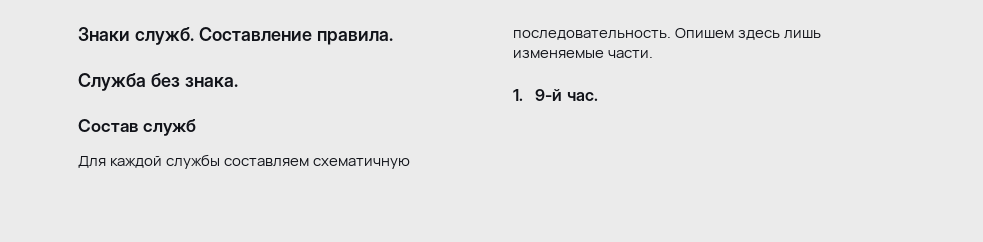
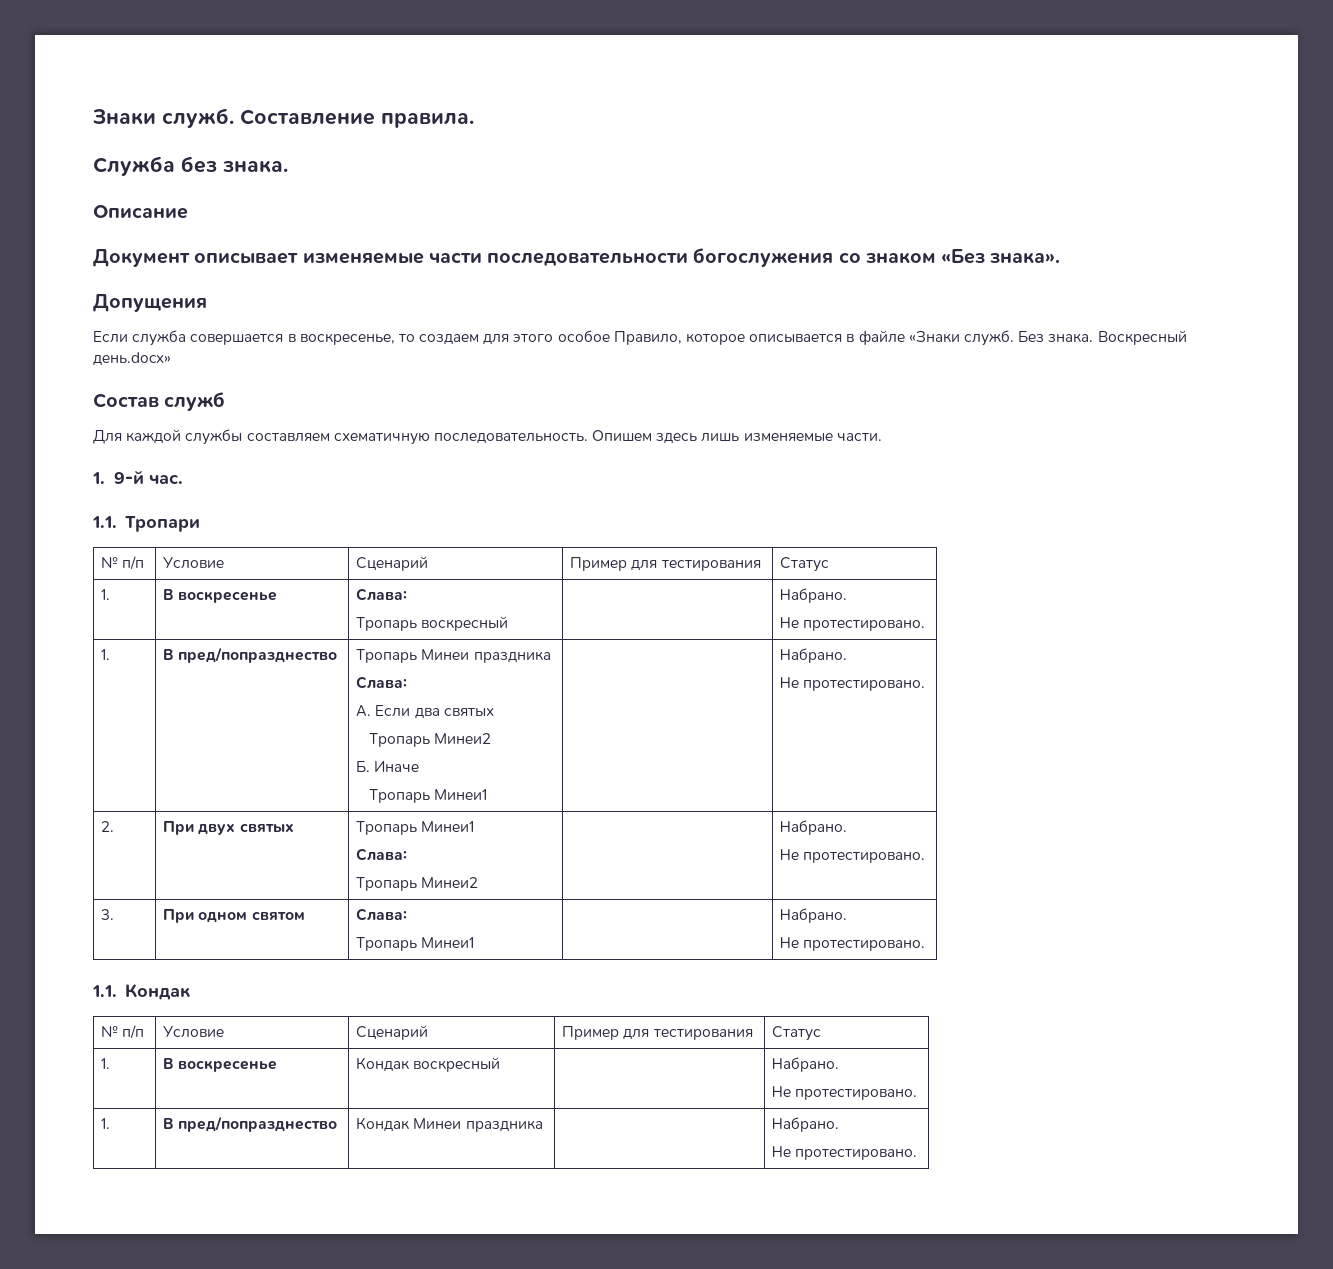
(238, 82) none -> [93,205,188,219] [93,248,1061,267] [93,294,207,312] [93,330,1187,346] [93,352,171,366] // Описание // Документ описывает изменяемые части последовательности богослужения со знаком «Без знака». // Допущения // Если служба совершается в воскресенье, то создаем для этого особое Правило, которое описывается в файле «Знаки служб. Без знака. Воскресный день.docx»
(598, 96) none -> [92,516,200,532] [101,556,145,570] [163,556,225,569] [356,556,429,571] [570,557,761,571] [780,557,830,572] [101,589,111,600] [163,589,278,603] [356,588,408,601] [356,616,509,631] [780,588,848,603] [780,617,926,631] [101,649,111,660] [163,647,338,663] [356,649,551,663] [356,676,408,689] [356,705,494,719] [368,733,491,747] [356,760,420,772] [368,789,487,803] [780,648,848,663] [780,677,926,691] [101,821,115,832] [163,821,294,835] [356,821,475,835] [356,848,408,861] [356,877,479,891] [780,820,848,835] [780,849,926,863] [101,909,115,920] [163,909,305,923] [356,908,408,921] [356,937,475,951] [780,908,848,923] [780,937,926,951] [92,983,191,1000] [101,1025,145,1039] [163,1025,225,1038] [356,1025,429,1040] [562,1026,753,1040] [772,1026,822,1041] [101,1058,111,1069] [163,1058,278,1072] [356,1057,501,1072] [772,1057,840,1072] [772,1086,918,1100] [101,1118,111,1129] [163,1116,338,1132] [356,1117,543,1132] [772,1117,840,1132] [772,1146,918,1160] // 1.1. Тропари // № п/п | Условие | Сценарий | Пример для тестирования | Статус // 1. | В воскресенье | Слава: // Тропарь воскресный | | Набрано. // Не протестировано. // 1. | В пред/попразднество | Тропарь Минеи праздника // Слава: // А. Если два святых // Тропарь Минеи2 // Б. Иначе // Тропарь Минеи1 | | Набрано. // Не протестировано. // 2. | При двух святых | Тропарь Минеи1 // Слава: // Тропарь Минеи2 | | Набрано. // Не протестировано. // 3. | При одном святом | Слава: // Тропарь Минеи1 | | Набрано. // Не протестировано. // 1.1. Кондак // № п/п | Условие | Сценарий | Пример для тестирования | Статус // 1. | В воскресенье | Кондак воскресный | | Набрано. // Не протестировано. // 1. | В пред/попразднество | Кондак Минеи праздника | | Набрано. // Не протестировано.

